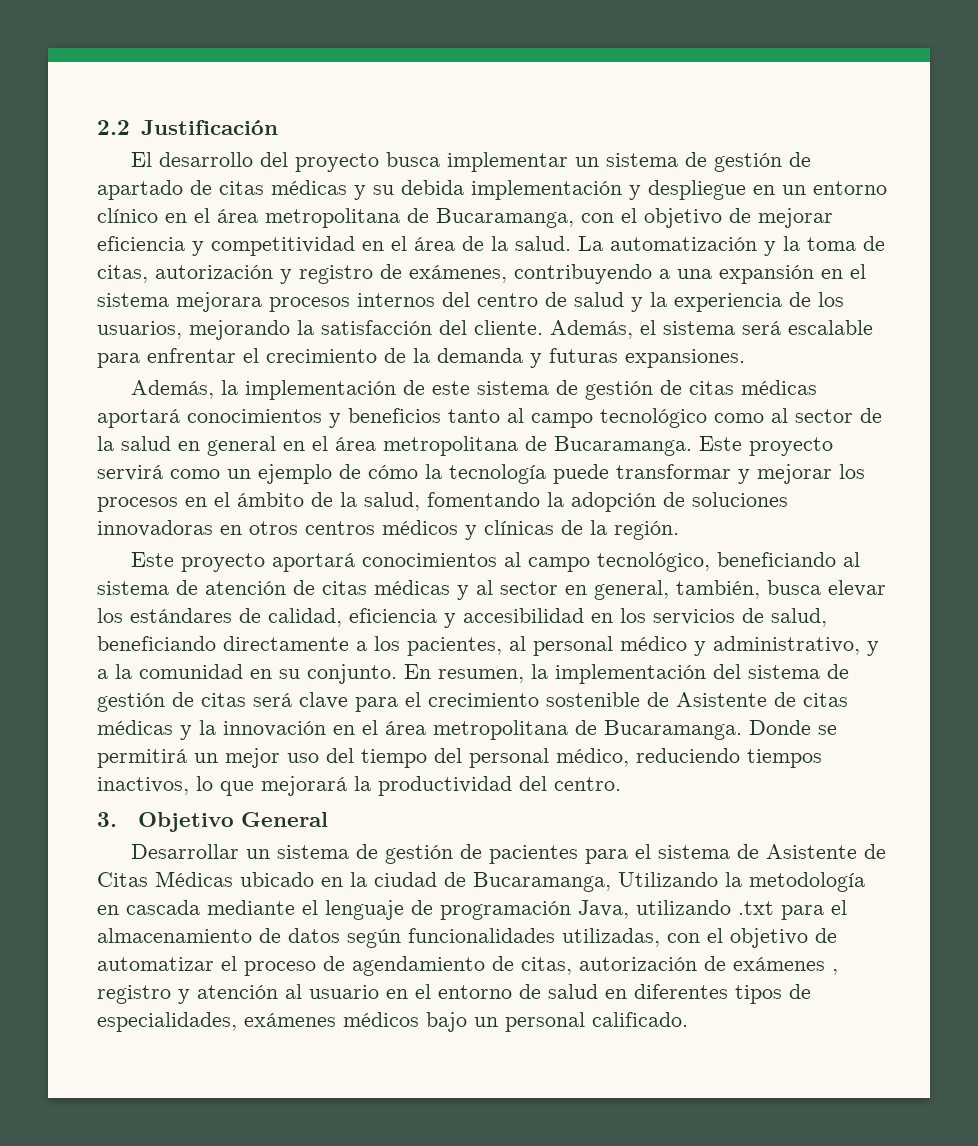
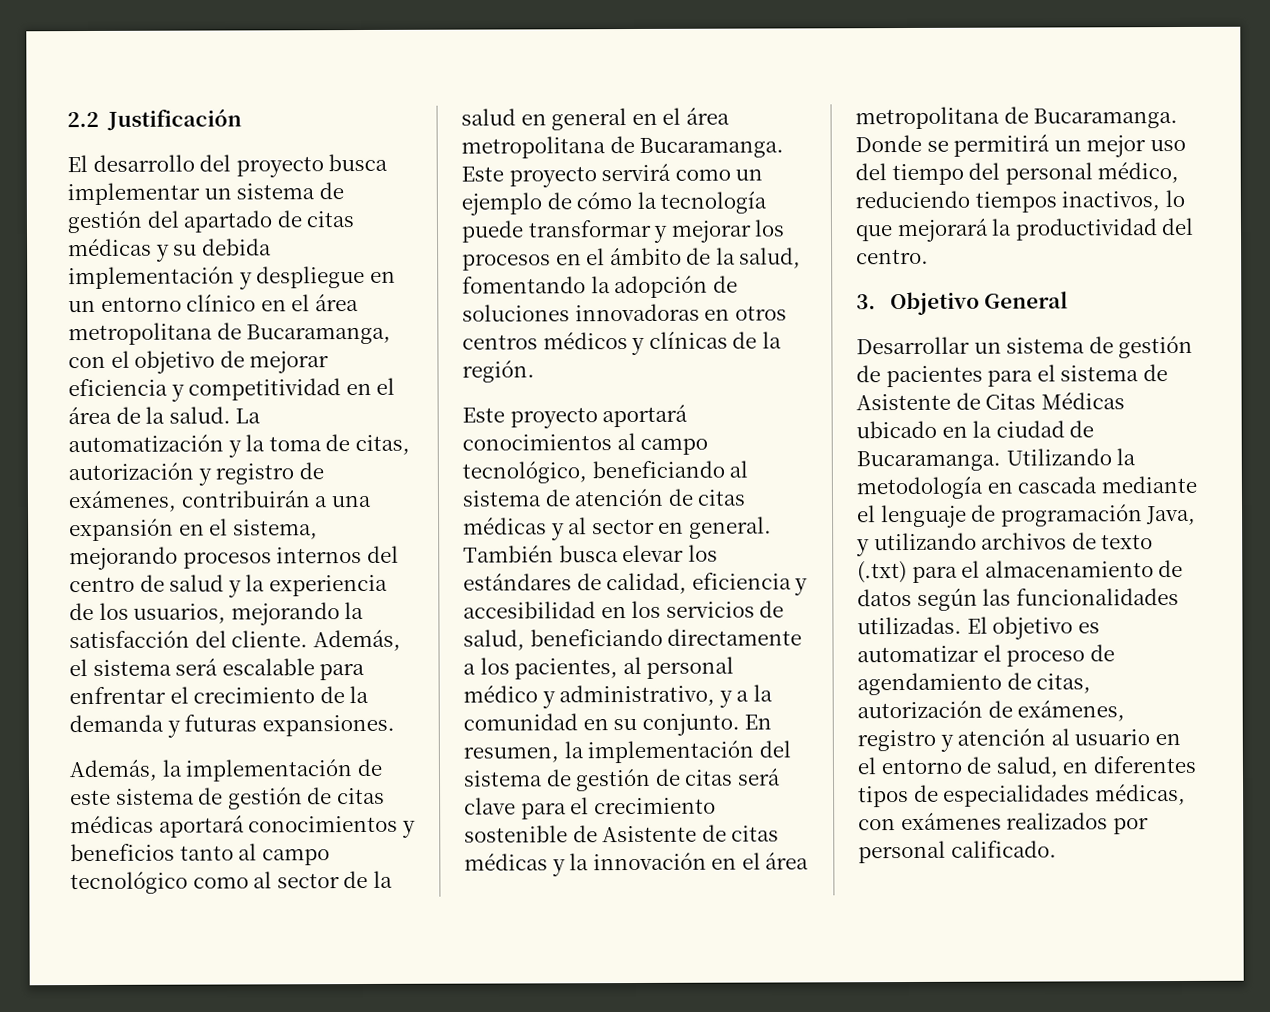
[788,152,811,167] de -> [146,210,179,228] del
[514,264,652,284] contribuyendo -> [180,490,311,508] contribuirán
[97,292,262,312] sistema mejorara -> [232,519,318,540] [69,546,178,571] sistema, mejorando
[594,580,760,600] general, también, -> [688,516,772,539] [463,545,554,563] general. También
[473,872,611,892] Bucaramanga, -> [856,450,1001,472] Bucaramanga.
[636,900,774,915] utilizando .txt -> [856,532,1154,557] [857,561,907,584] y utilizando archivos de texto (.txt)
[408,928,837,948] funcionalidades utilizadas, con el objetivo de -> [982,588,1179,606] [857,616,1100,640] las funcionalidades utilizadas. El objetivo es
[733,957,838,975] exámenes , -> [1017,700,1126,722] exámenes,
[548,984,598,999] salud -> [995,756,1058,778] salud,
[97,1012,498,1032] especialidades, exámenes médicos bajo un -> [943,783,1186,807] [858,812,1149,835] especialidades médicas, con exámenes realizados por

